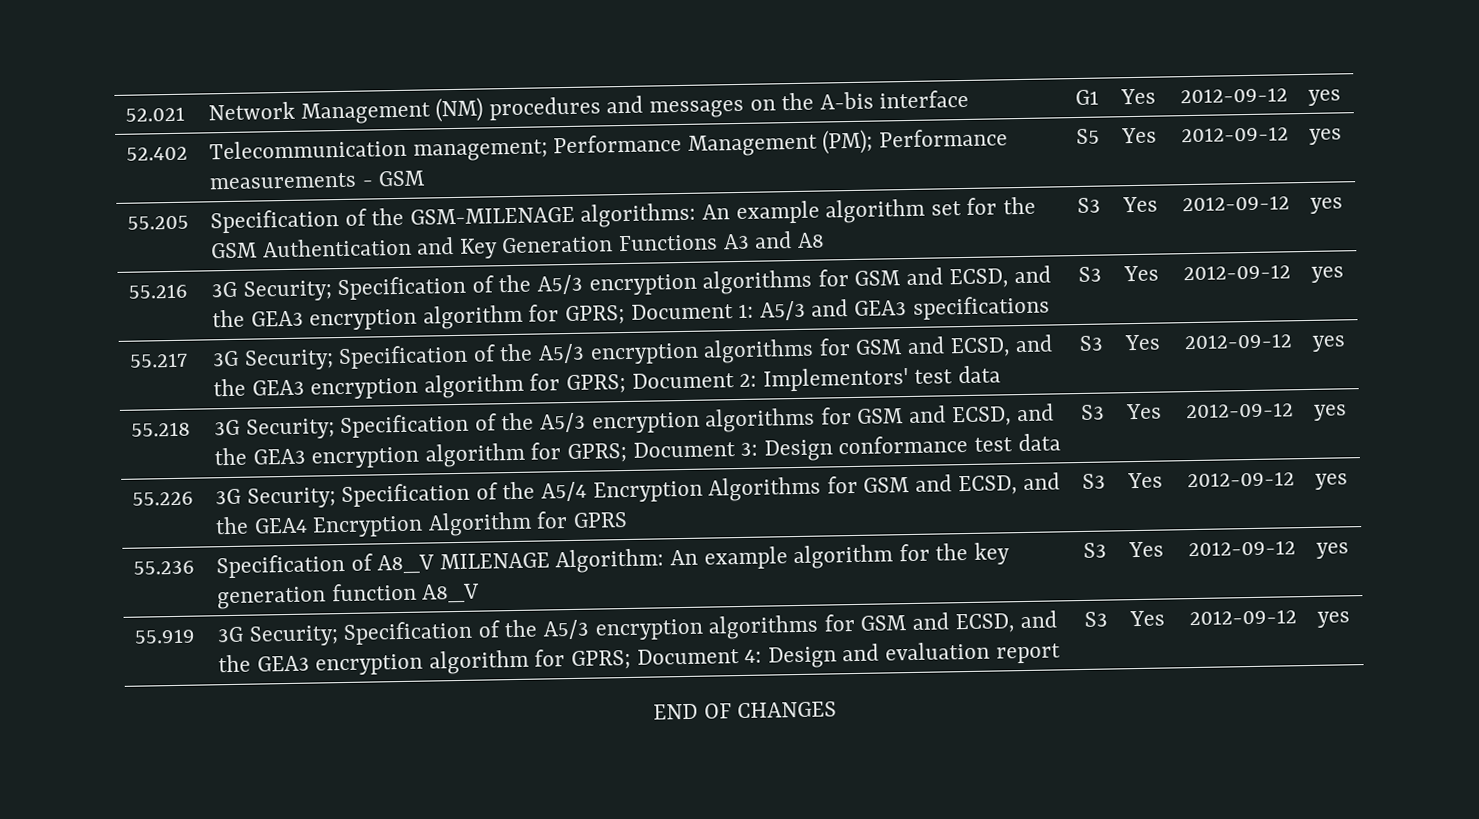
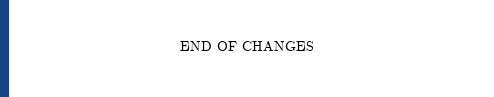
[124,106,185,122] [207,89,970,125] [1074,89,1099,106] [1119,88,1156,105] [1180,87,1289,104] [1307,89,1341,106] [125,146,188,161] [208,128,1009,162] [208,170,427,190] [1075,128,1100,145] [1120,127,1157,144] [1181,126,1290,143] [1308,128,1342,145] [126,215,189,230] [209,196,1037,234] [209,231,825,259] [1076,197,1101,214] [1121,196,1158,213] [1182,195,1291,212] [1309,197,1343,214] [127,283,188,299] [210,265,1052,302] [211,295,1050,331] [1077,266,1102,283] [1122,265,1159,282] [1183,264,1292,281] [1310,266,1344,283] [128,352,188,368] [211,334,1054,371] [212,365,1002,400] [1078,335,1104,352] [1123,334,1161,351] [1184,333,1293,350] [1311,335,1346,352] [130,421,191,437] [213,403,1055,440] [213,433,1061,469] [1079,404,1105,420] [1124,403,1162,420] [1185,402,1295,419] [1313,404,1347,421] [131,491,194,506] [214,472,1061,509] [214,511,629,538] [1081,473,1106,489] [1126,472,1163,489] [1187,471,1296,488] [1314,473,1348,490] [132,560,195,575] [215,542,1011,579] [216,582,480,610] [1082,542,1107,558] [1127,541,1164,558] [1188,540,1297,557] [1315,542,1349,559] [133,628,196,644] [216,610,1058,647] [217,641,1061,676] [1083,611,1108,627] [1128,610,1165,627] [1189,609,1298,626] [1316,611,1350,628] 52.021 | Network Management (NM) procedures and messages on the A-bis interface | G1 | Yes | 2012-09-12 | yes // 52.402 | Telecommunication management; Performance Management (PM); Performance measurements - GSM | S5 | Yes | 2012-09-12 | yes // 55.205 | Specification of the GSM-MILENAGE algorithms: An example algorithm set for the GSM Authentication and Key Generation Functions A3 and A8 | S3 | Yes | 2012-09-12 | yes // 55.216 | 3G Security; Specification of the A5/3 encryption algorithms for GSM and ECSD, and the GEA3 encryption algorithm for GPRS; Document 1: A5/3 and GEA3 specifications | S3 | Yes | 2012-09-12 | yes // 55.217 | 3G Security; Specification of the A5/3 encryption algorithms for GSM and ECSD, and the GEA3 encryption algorithm for GPRS; Document 2: Implementors' test data | S3 | Yes | 2012-09-12 | yes // 55.218 | 3G Security; Specification of the A5/3 encryption algorithms for GSM and ECSD, and the GEA3 encryption algorithm for GPRS; Document 3: Design conformance test data | S3 | Yes | 2012-09-12 | yes // 55.226 | 3G Security; Specification of the A5/4 Encryption Algorithms for GSM and ECSD, and the GEA4 Encryption Algorithm for GPRS | S3 | Yes | 2012-09-12 | yes // 55.236 | Specification of A8_V MILENAGE Algorithm: An example algorithm for the key generation function A8_V | S3 | Yes | 2012-09-12 | yes // 55.919 | 3G Security; Specification of the A5/3 encryption algorithms for GSM and ECSD, and the GEA3 encryption algorithm for GPRS; Document 4: Design and evaluation report | S3 | Yes | 2012-09-12 | yes // -> (180, 46) none

